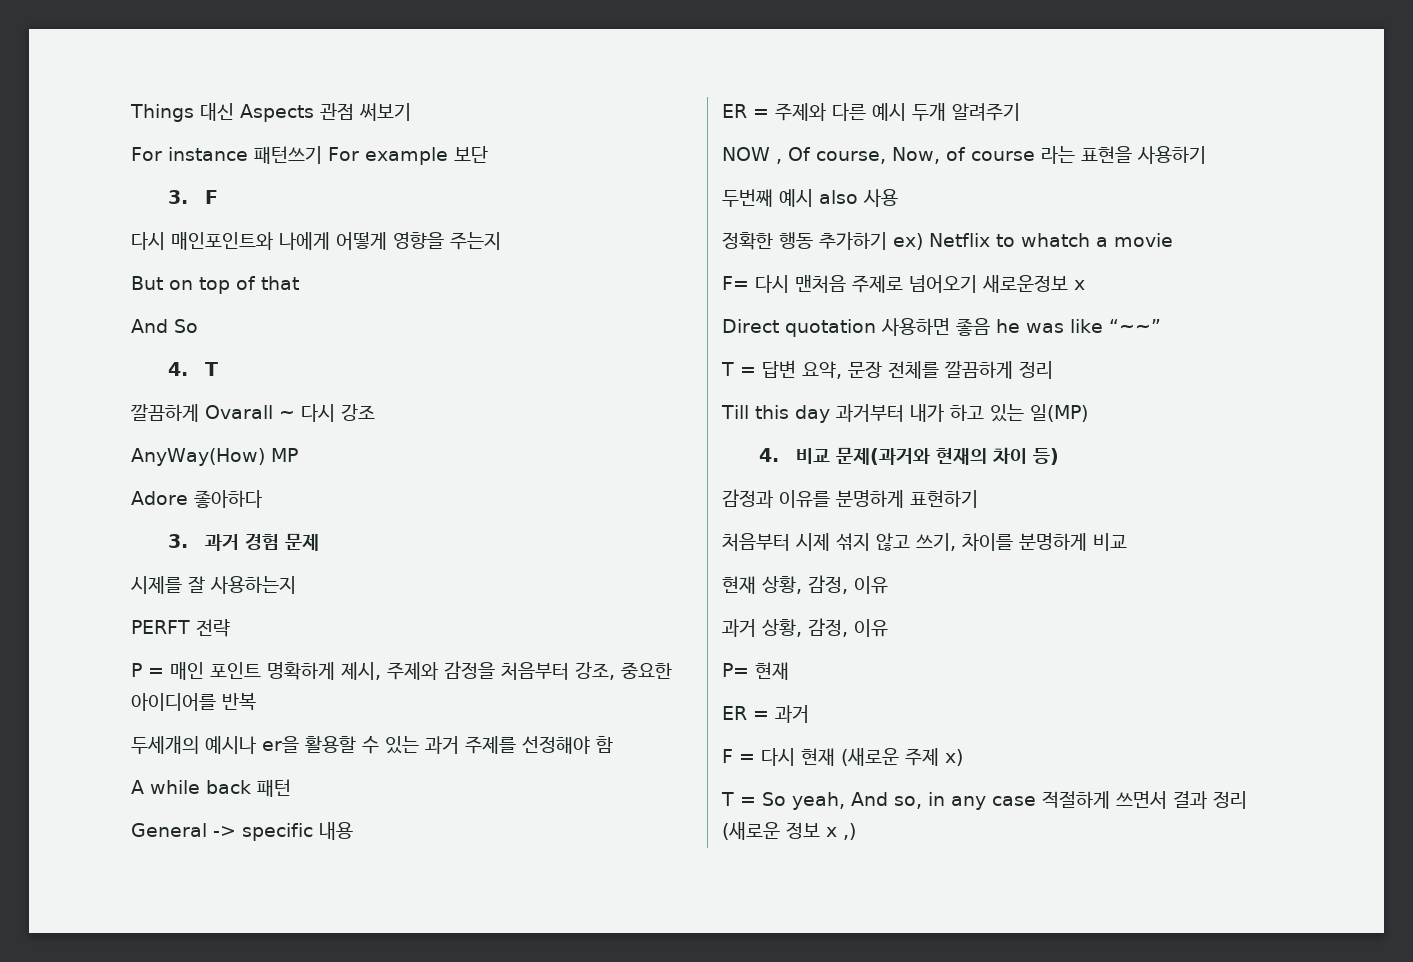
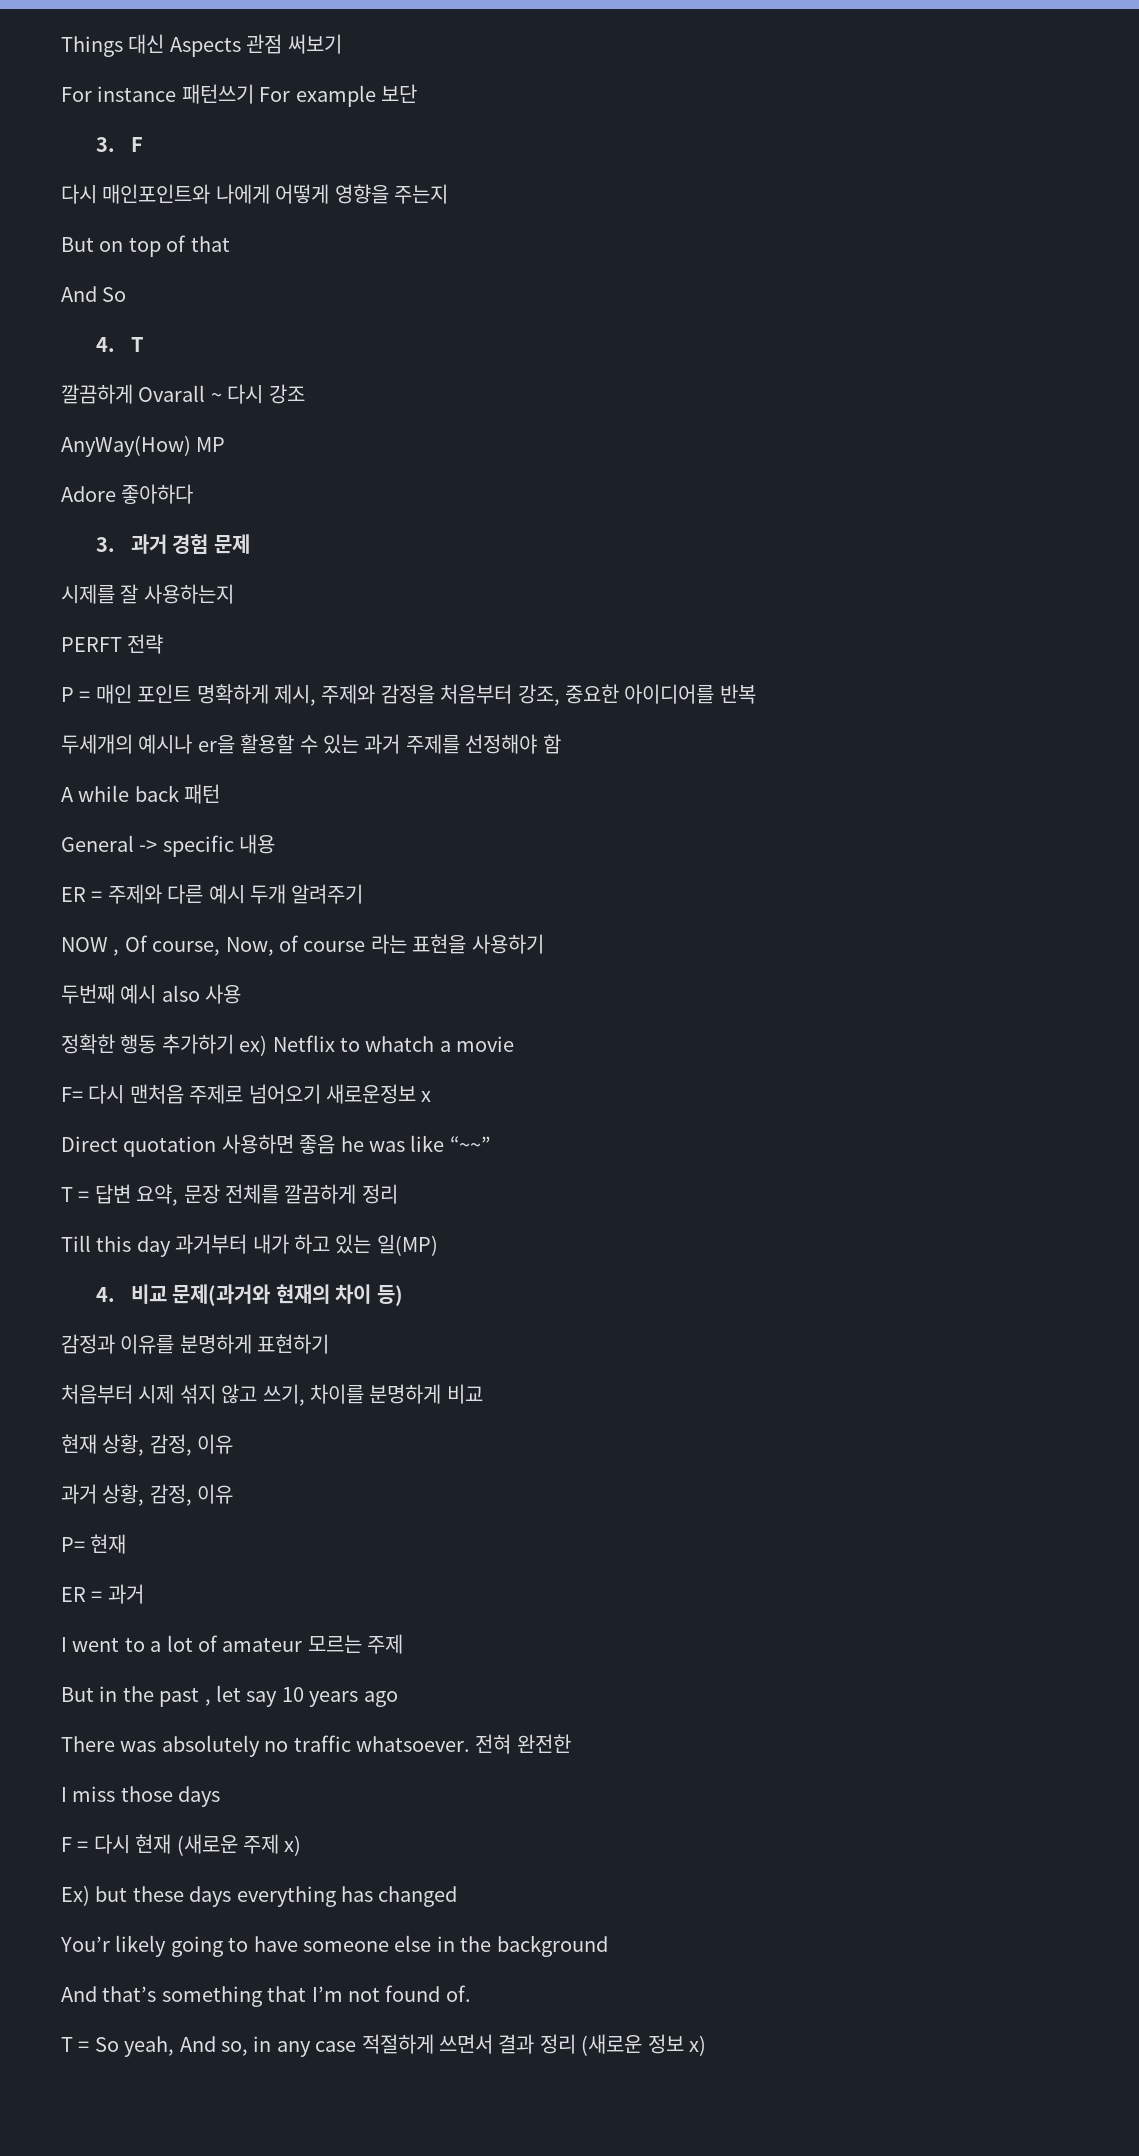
(809, 714) none -> [61,1634,404,1654] [61,1685,398,1707] [61,1734,571,1757] [61,1786,221,1807] // I went to a lot of amateur 모르는 주제 // But in the past , let say 10 years ago // There was absolutely no traffic whatsoever. 전혀 완전한 // I miss those days
(963, 757) none -> [61,1885,458,1907] [60,1935,608,1957] [61,1985,471,2007] // Ex) but these days everything has changed // You’r likely going to have someone else in the background // And that’s something that I’m not found of.
[826,823,856,840] x ,) -> [688,2035,706,2056] x)

